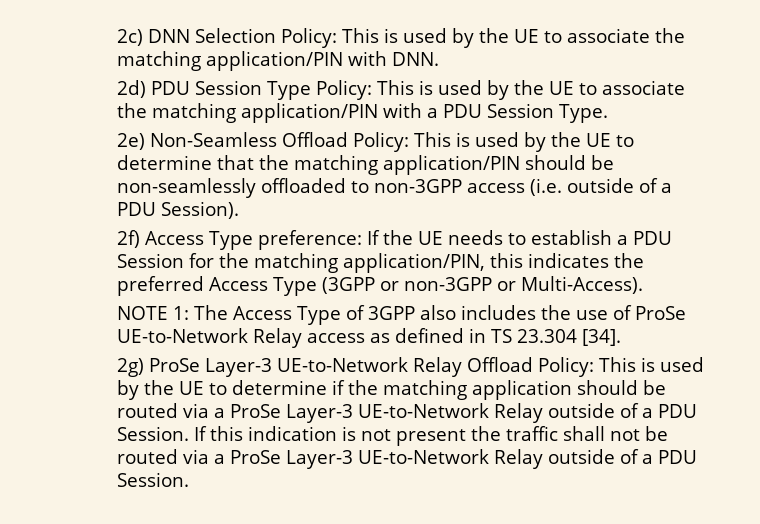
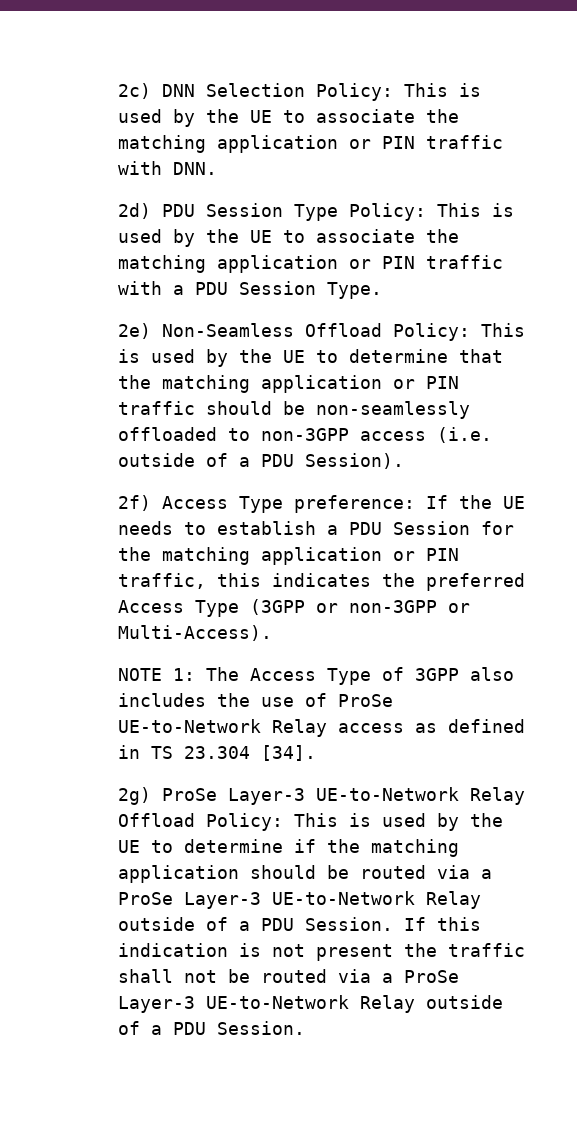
[206,51,344,71] application/PIN -> [217,135,504,153] application or PIN traffic
[241,103,379,123] application/PIN -> [217,255,504,273] application or PIN traffic
[383,155,521,175] application/PIN -> [261,375,460,393] [118,401,196,415] application or PIN traffic
[343,253,486,273] application/PIN, -> [261,547,460,565] [118,573,207,589] application or PIN traffic,

